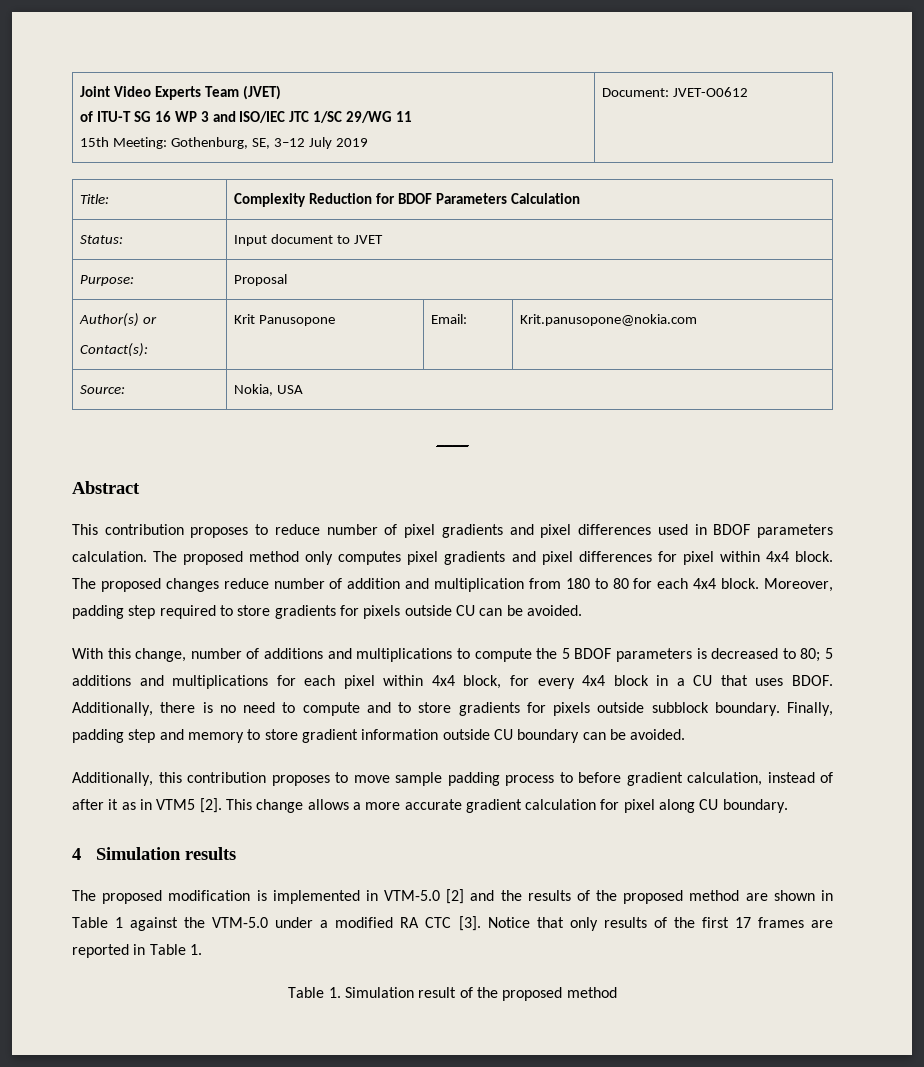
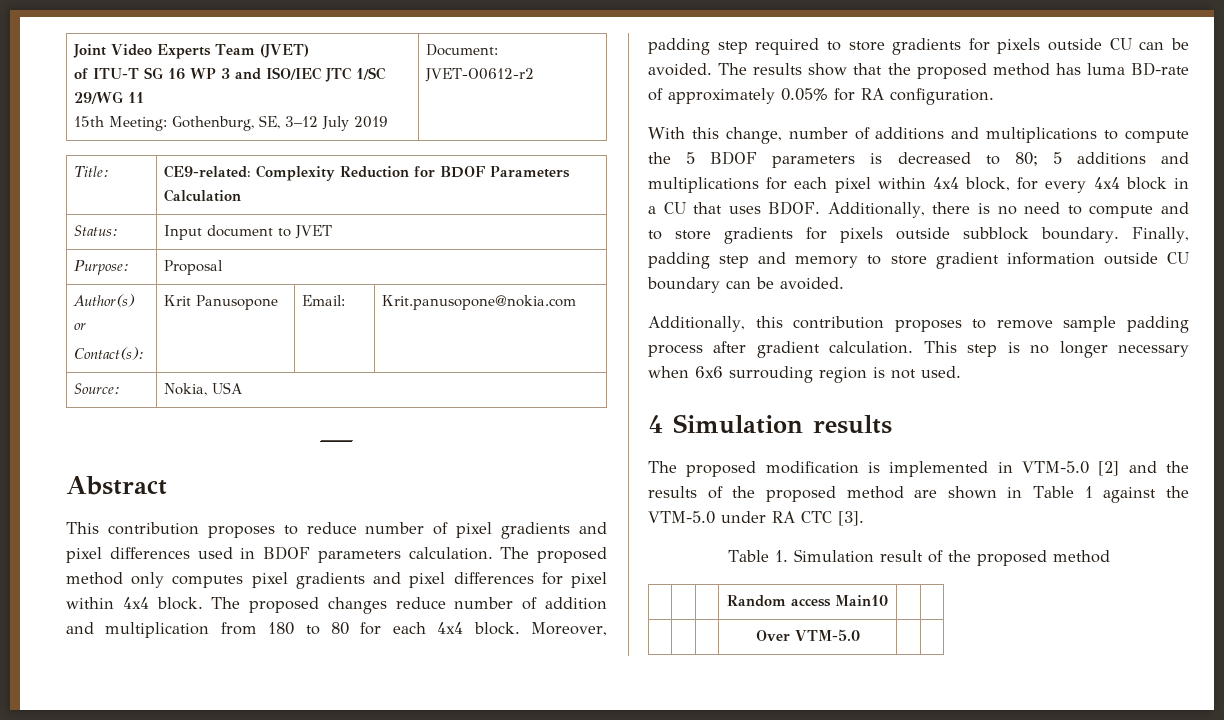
[672,87,748,97] JVET-O0612 -> [424,68,534,82] JVET-O0612-r2
(110, 199) none -> [163,165,251,178] CE9-related:
(582, 610) none -> [718,62,1189,79] [648,88,994,105] The results show that the proposed method has luma BD-rate of approximately 0.05% for RA configuration.
[353,775,390,783] move -> [996,320,1053,329] remove
[559,772,833,786] [72,798,788,813] to before gradient calculation, instead of after it as in VTM5 [2]. This change allows a more accurate gradient calculation for pixel along CU boundary. -> [713,341,1189,358] [648,366,961,383] after gradient calculation. This step is no longer necessary when 6x6 surrouding region is not used.
[320,917,394,928] a modified -> (766, 517) none
[487,917,833,931] [72,944,202,958] Notice that only results of the first 17 frames are reported in Table 1. -> (864, 518) none
(617, 992) none -> [727,595,888,607] [755,629,860,641] // | | | Random access Main10 | | // | | | Over VTM-5.0 | |

